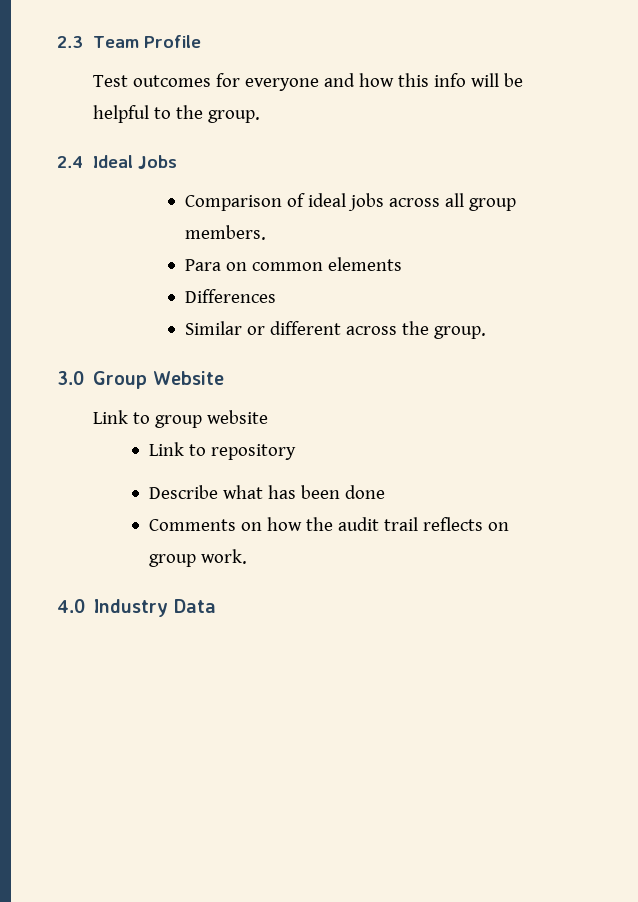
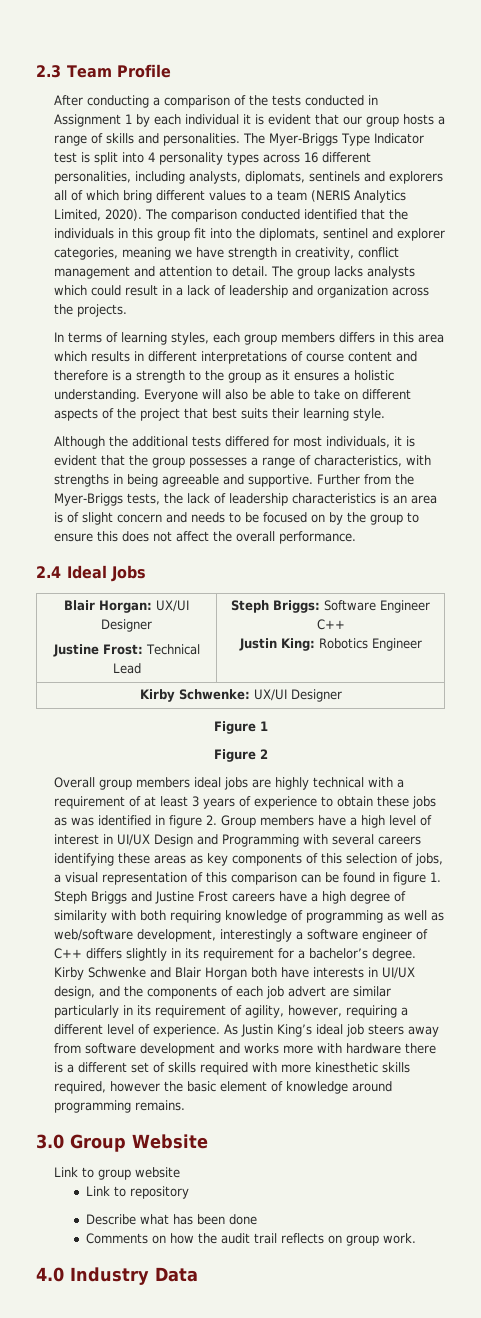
[92,73,523,91] [92,105,260,123] [57,155,177,169] [184,193,516,211] [184,225,266,240] [184,257,402,271] [184,289,276,303] [184,321,486,339] Test outcomes for everyone and how this info will be helpful to the group. // 2.4 Ideal Jobs // Comparison of ideal jobs across all group members. // Para on common elements // Differences // Similar or different across the group. -> [53,95,378,108] [53,114,445,127] [53,133,424,146] [53,152,371,165] [53,171,443,184] [53,190,406,203] [53,209,408,222] [53,228,445,241] [53,247,399,260] [53,266,415,279] [53,285,429,298] [53,304,127,317] [53,332,444,345] [53,351,417,364] [53,370,394,383] [53,389,411,402] [53,408,385,421] [53,436,415,449] [53,455,431,468] [53,474,414,487] [53,493,437,506] [53,512,419,525] [53,531,356,544] [36,565,147,582] [64,600,189,613] [101,619,152,632] [52,644,200,657] [112,663,141,674] [231,600,430,613] [316,619,345,630] [238,638,422,651] [139,689,342,702] [213,721,268,734] [213,749,268,762] [53,777,404,790] [53,796,436,809] [53,815,432,828] [53,834,421,847] [53,853,443,866] [53,872,441,885] [53,891,406,904] [53,910,444,923] [53,929,428,942] [53,948,416,961] [53,967,415,980] [53,986,391,999] [53,1005,408,1018] [53,1024,439,1037] [53,1043,436,1056] [53,1062,410,1075] [53,1081,392,1094] [53,1100,185,1113] After conducting a comparison of the tests conducted in Assignment 1 by each individual it is evident that our group hosts a range of skills and personalities. The Myer-Briggs Type Indicator test is split into 4 personality types across 16 different personalities, including analysts, diplomats, sentinels and explorers all of which bring different values to a team (NERIS Analytics Limited, 2020). The comparison conducted identified that the individuals in this group fit into the diplomats, sentinel and explorer categories, meaning we have strength in creativity, conflict management and attention to detail. The group lacks analysts which could result in a lack of leadership and organization across the projects. // In terms of learning styles, each group members differs in this area which results in different interpretations of course content and therefore is a strength to the group as it ensures a holistic understanding. Everyone will also be able to take on different aspects of the project that best suits their learning style. // Although the additional tests differed for most individuals, it is evident that the group possesses a range of characteristics, with strengths in being agreeable and supportive. Further from the Myer-Briggs tests, the lack of leadership characteristics is an area is of slight concern and needs to be focused on by the group to ensure this does not affect the overall performance. // 2.4 Ideal Jobs // Blair Horgan: UX/UI Designer // Justine Frost: Technical Lead | Steph Briggs: Software Engineer C++ // Justin King: Robotics Engineer // Kirby Schwenke: UX/UI Designer // Figure 1 // Figure 2 // Overall group members ideal jobs are highly technical with a requirement of at least 3 years of experience to obtain these jobs as was identified in figure 2. Group members have a high level of interest in UI/UX Design and Programming with several careers identifying these areas as key components of this selection of jobs, a visual representation of this comparison can be found in figure 1. Steph Briggs and Justine Frost careers have a high degree of similarity with both requiring knowledge of programming as well as web/software development, interestingly a software engineer of C++ differs slightly in its requirement for a bachelor’s degree. Kirby Schwenke and Blair Horgan both have interests in UI/UX design, and the components of each job advert are similar particularly in its requirement of agility, however, requiring a different level of experience. As Justin King’s ideal job steers away from software development and works more with hardware there is a different set of skills required with more kinesthetic skills required, however the basic element of knowledge around programming remains.

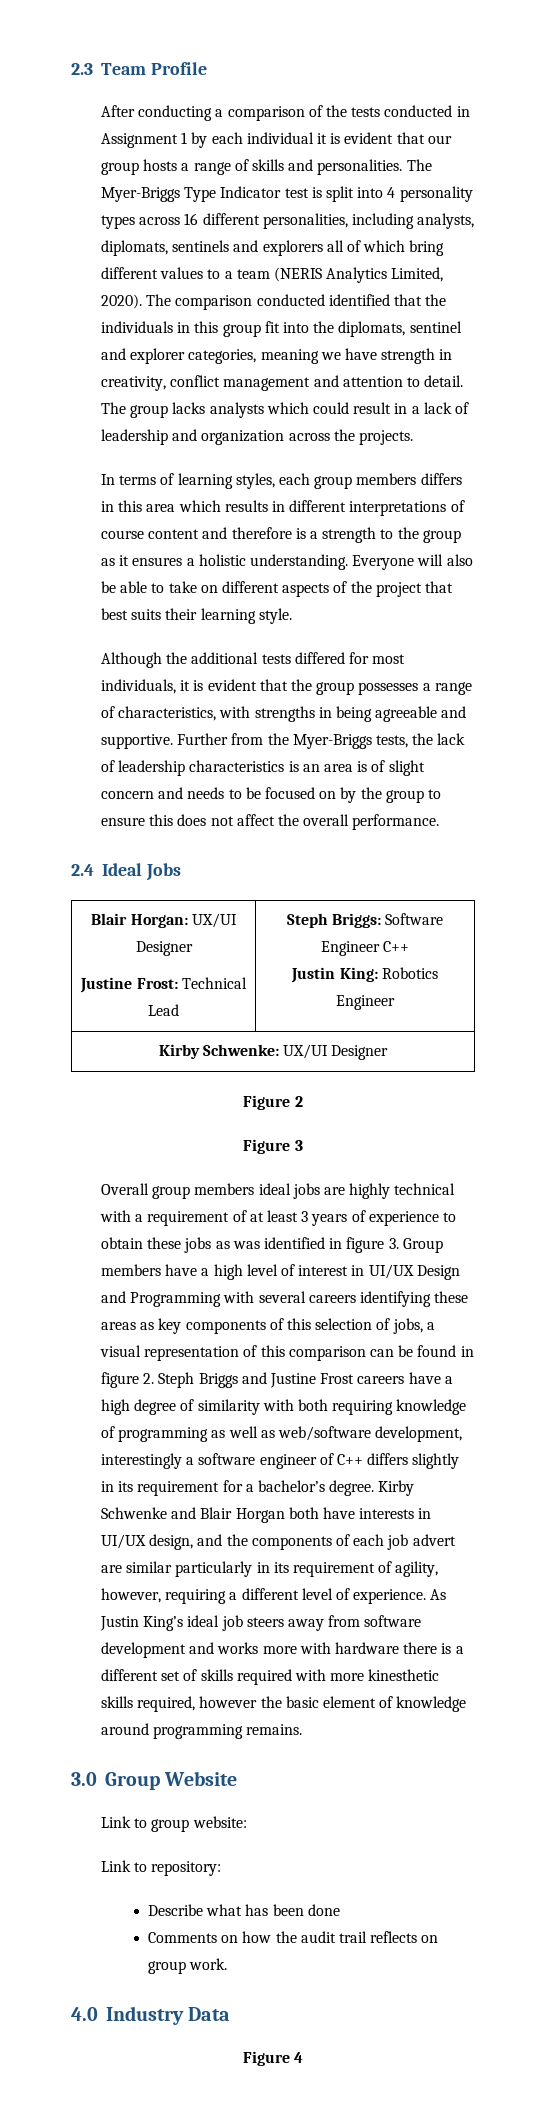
[259,721,268,731] [213,749,268,762] 1 // Figure 2 -> [294,1096,303,1107] [243,1139,303,1154] 2 // Figure 3
[205,815,217,825] 2. -> [388,1238,399,1249] 3.
[429,872,441,882] 1. -> [143,1373,155,1384] 2.
[134,1167,180,1178] [85,1186,189,1199] website // Link to repository -> [192,1816,247,1828] [101,1860,222,1876] website: // Link to repository:
(199, 1274) none -> [242,2051,304,2066] // Figure 4

